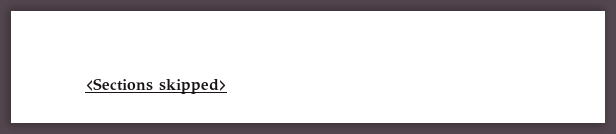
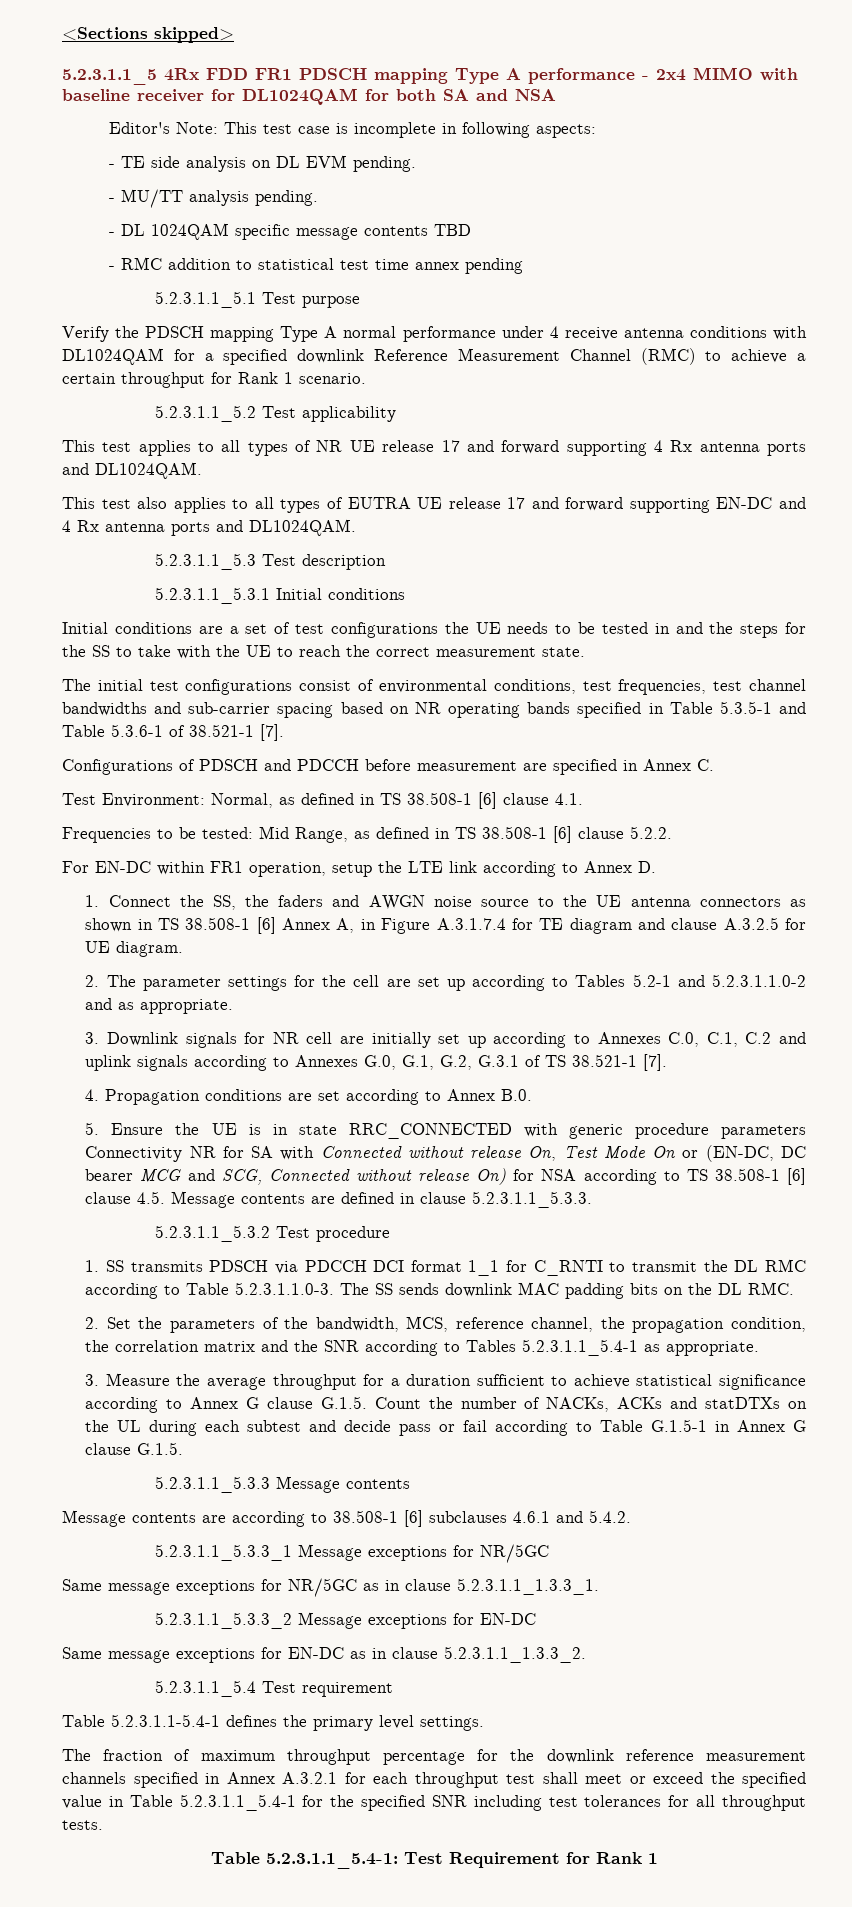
(227, 86) none -> [62,67,798,85] [62,88,556,105] [108,122,596,138] [108,155,416,172] [108,189,318,208] [108,223,471,240] [108,257,523,274] [155,291,361,308] [62,326,808,342] [62,348,807,365] [62,372,366,388] [155,405,397,422] [62,440,807,456] [62,462,202,479] [62,497,806,513] [62,519,356,536] [155,553,387,570] [155,587,406,604] [62,622,807,638] [62,645,585,659] [62,679,807,695] [62,701,806,718] [62,724,284,741] [62,759,714,775] [62,792,583,809] [62,826,672,843] [62,861,656,877] [85,895,807,910] [85,917,806,934] [85,941,184,957] [85,974,807,991] [85,998,234,1014] [85,1032,806,1048] [85,1054,668,1071] [85,1089,533,1105] [85,1122,806,1139] [85,1145,807,1162] [85,1168,806,1185] [85,1191,593,1208] [155,1225,391,1242] [85,1259,807,1276] [85,1282,795,1299] [85,1316,807,1333] [85,1339,760,1356] [85,1373,806,1390] [85,1396,808,1413] [85,1419,806,1436] [85,1442,184,1455] [155,1476,411,1493] [62,1510,631,1527] [155,1544,550,1563] [62,1578,599,1597] [155,1612,537,1629] [62,1646,586,1663] [155,1680,394,1697] [62,1714,484,1731] [62,1749,806,1765] [62,1772,806,1788] [62,1794,806,1811] [62,1820,103,1830] [210,1852,658,1869] // 5.2.3.1.1_5 4Rx FDD FR1 PDSCH mapping Type A performance - 2x4 MIMO with baseline receiver for DL1024QAM for both SA and NSA // Editor's Note: This test case is incomplete in following aspects: // - TE side analysis on DL EVM pending. // - MU/TT analysis pending. // - DL 1024QAM specific message contents TBD // - RMC addition to statistical test time annex pending // 5.2.3.1.1_5.1 Test purpose // Verify the PDSCH mapping Type A normal performance under 4 receive antenna conditions with DL1024QAM for a specified downlink Reference Measurement Channel (RMC) to achieve a certain throughput for Rank 1 scenario. // 5.2.3.1.1_5.2 Test applicability // This test applies to all types of NR UE release 17 and forward supporting 4 Rx antenna ports and DL1024QAM. // This test also applies to all types of EUTRA UE release 17 and forward supporting EN-DC and 4 Rx antenna ports and DL1024QAM. // 5.2.3.1.1_5.3 Test description // 5.2.3.1.1_5.3.1 Initial conditions // Initial conditions are a set of test configurations the UE needs to be tested in and the steps for the SS to take with the UE to reach the correct measurement state. // The initial test configurations consist of environmental conditions, test frequencies, test channel bandwidths and sub-carrier spacing based on NR operating bands specified in Table 5.3.5-1 and Table 5.3.6-1 of 38.521-1 [7]. // Configurations of PDSCH and PDCCH before measurement are specified in Annex C. // Test Environment: Normal, as defined in TS 38.508-1 [6] clause 4.1. // Frequencies to be tested: Mid Range, as defined in TS 38.508-1 [6] clause 5.2.2. // For EN-DC within FR1 operation, setup the LTE link according to Annex D. // 1. Connect the SS, the faders and AWGN noise source to the UE antenna connectors as shown in TS 38.508-1 [6] Annex A, in Figure A.3.1.7.4 for TE diagram and clause A.3.2.5 for UE diagram. // 2. The parameter settings for the cell are set up according to Tables 5.2-1 and 5.2.3.1.1.0-2 and as appropriate. // 3. Downlink signals for NR cell are initially set up according to Annexes C.0, C.1, C.2 and uplink signals according to Annexes G.0, G.1, G.2, G.3.1 of TS 38.521-1 [7]. // 4. Propagation conditions are set according to Annex B.0. // 5. Ensure the UE is in state RRC_CONNECTED with generic procedure parameters Connectivity NR for SA with Connected without release On, Test Mode On or (EN-DC, DC bearer MCG and SCG, Connected without release On) for NSA according to TS 38.508-1 [6] clause 4.5. Message contents are defined in clause 5.2.3.1.1_5.3.3. // 5.2.3.1.1_5.3.2 Test procedure // 1. SS transmits PDSCH via PDCCH DCI format 1_1 for C_RNTI to transmit the DL RMC according to Table 5.2.3.1.1.0-3. The SS sends downlink MAC padding bits on the DL RMC. // 2. Set the parameters of the bandwidth, MCS, reference channel, the propagation condition, the correlation matrix and the SNR according to Tables 5.2.3.1.1_5.4-1 as appropriate. // 3. Measure the average throughput for a duration sufficient to achieve statistical significance according to Annex G clause G.1.5. Count the number of NACKs, ACKs and statDTXs on the UL during each subtest and decide pass or fail according to Table G.1.5-1 in Annex G clause G.1.5. // 5.2.3.1.1_5.3.3 Message contents // Message contents are according to 38.508-1 [6] subclauses 4.6.1 and 5.4.2. // 5.2.3.1.1_5.3.3_1 Message exceptions for NR/5GC // Same message exceptions for NR/5GC as in clause 5.2.3.1.1_1.3.3_1. // 5.2.3.1.1_5.3.3_2 Message exceptions for EN-DC // Same message exceptions for EN-DC as in clause 5.2.3.1.1_1.3.3_2. // 5.2.3.1.1_5.4 Test requirement // Table 5.2.3.1.1-5.4-1 defines the primary level settings. // The fraction of maximum throughput percentage for the downlink reference measurement channels specified in Annex A.3.2.1 for each throughput test shall meet or exceed the specified value in Table 5.2.3.1.1_5.4-1 for the specified SNR including test tolerances for all throughput tests. // Table 5.2.3.1.1_5.4-1: Test Requirement for Rank 1

